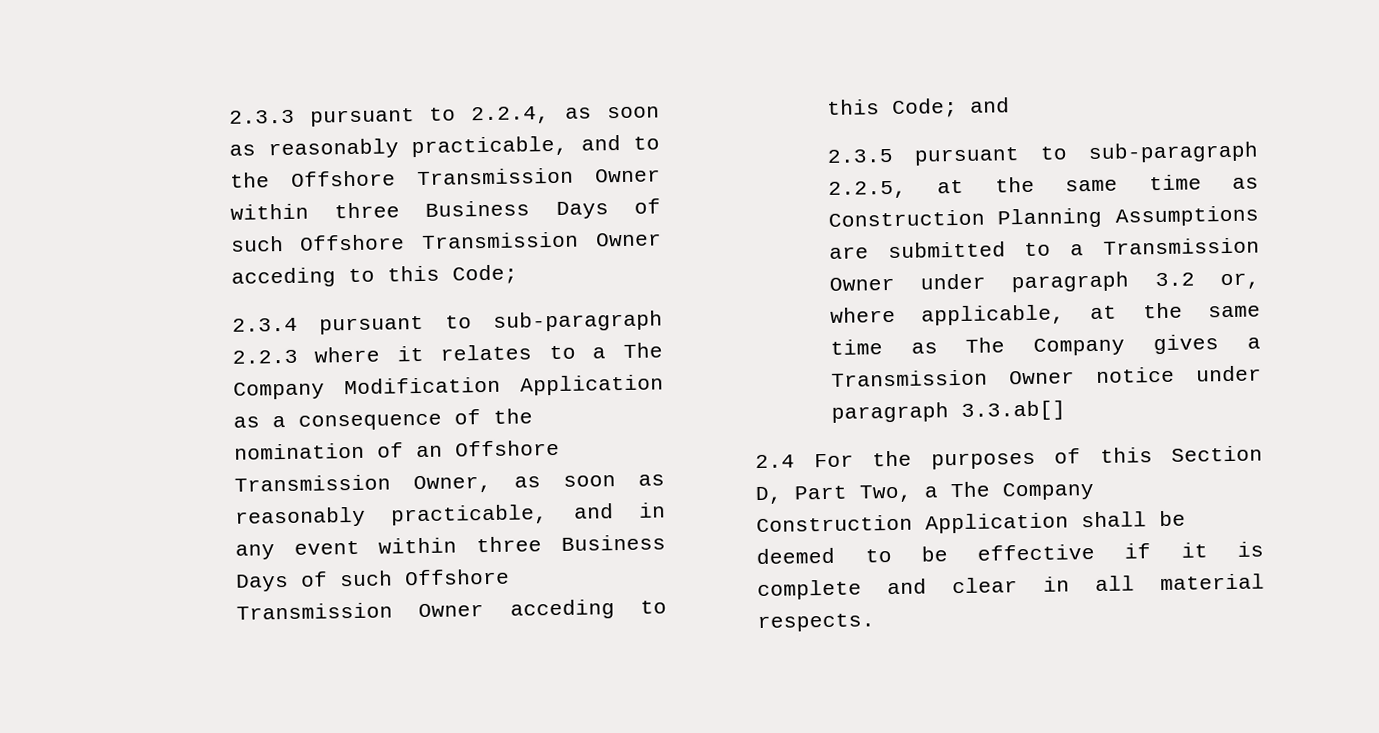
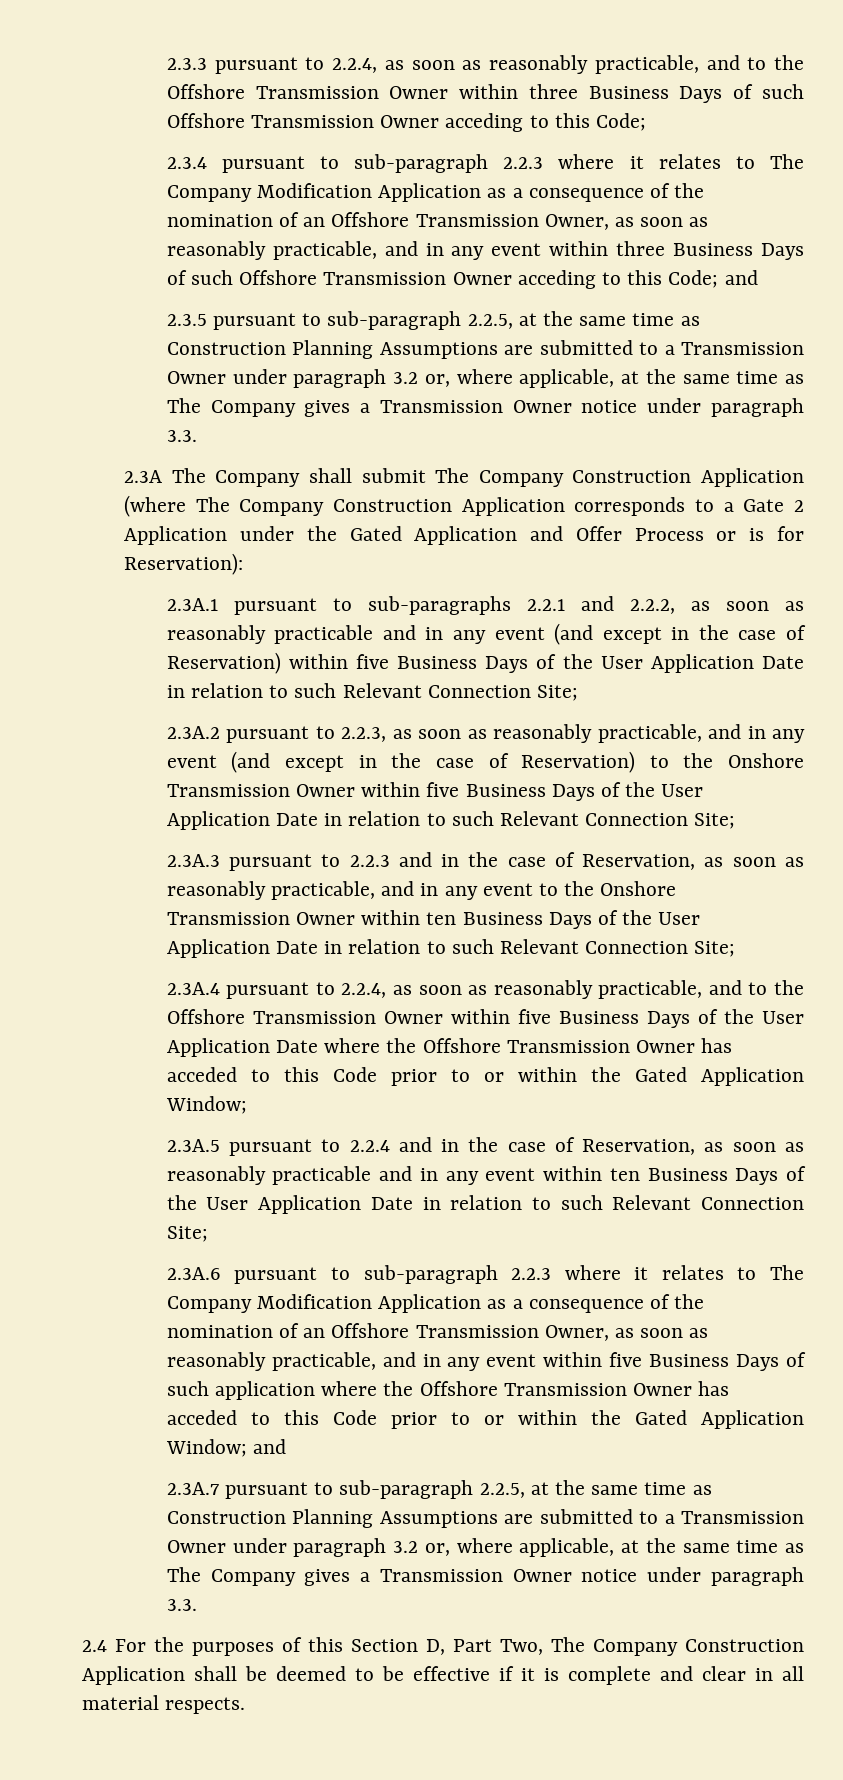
[592,347,607,359] a -> (755, 162) none
[960,400,1066,421] 3.3.ab[] -> [166,430,197,442] [124,468,804,487] [124,495,804,517] [124,526,805,545] [124,553,244,575] [166,596,804,615] [166,623,806,645] [166,652,804,674] [166,683,579,701] [166,724,805,743] [166,751,804,773] [166,782,704,801] [166,811,736,830] [166,852,804,871] [166,881,677,900] [166,910,701,929] [166,939,736,958] [166,980,804,999] [166,1009,804,1028] [166,1038,733,1057] [166,1067,804,1086] [165,1096,247,1114] [166,1137,804,1156] [166,1166,806,1185] [166,1195,804,1214] [166,1226,208,1242] [166,1265,804,1284] [166,1294,705,1313] [166,1323,709,1341] [166,1352,806,1371] [166,1381,730,1400] [166,1410,804,1429] [165,1439,286,1457] [166,1480,712,1499] [166,1509,804,1528] [166,1538,805,1557] [166,1567,805,1586] [166,1599,197,1611] 3.3. // 2.3A The Company shall submit The Company Construction Application (where The Company Construction Application corresponds to a Gate 2 Application under the Gated Application and Offer Process or is for Reservation): // 2.3A.1 pursuant to sub-paragraphs 2.2.1 and 2.2.2, as soon as reasonably practicable and in any event (and except in the case of Reservation) within five Business Days of the User Application Date in relation to such Relevant Connection Site; // 2.3A.2 pursuant to 2.2.3, as soon as reasonably practicable, and in any event (and except in the case of Reservation) to the Onshore Transmission Owner within five Business Days of the User Application Date in relation to such Relevant Connection Site; // 2.3A.3 pursuant to 2.2.3 and in the case of Reservation, as soon as reasonably practicable, and in any event to the Onshore Transmission Owner within ten Business Days of the User Application Date in relation to such Relevant Connection Site; // 2.3A.4 pursuant to 2.2.4, as soon as reasonably practicable, and to the Offshore Transmission Owner within five Business Days of the User Application Date where the Offshore Transmission Owner has acceded to this Code prior to or within the Gated Application Window; // 2.3A.5 pursuant to 2.2.4 and in the case of Reservation, as soon as reasonably practicable and in any event within ten Business Days of the User Application Date in relation to such Relevant Connection Site; // 2.3A.6 pursuant to sub-paragraph 2.2.3 where it relates to The Company Modification Application as a consequence of the nomination of an Offshore Transmission Owner, as soon as reasonably practicable, and in any event within five Business Days of such application where the Offshore Transmission Owner has acceded to this Code prior to or within the Gated Application Window; and // 2.3A.7 pursuant to sub-paragraph 2.2.5, at the same time as Construction Planning Assumptions are submitted to a Transmission Owner under paragraph 3.2 or, where applicable, at the same time as The Company gives a Transmission Owner notice under paragraph 3.3.
[924,486,939,498] a -> (543, 1647) none

